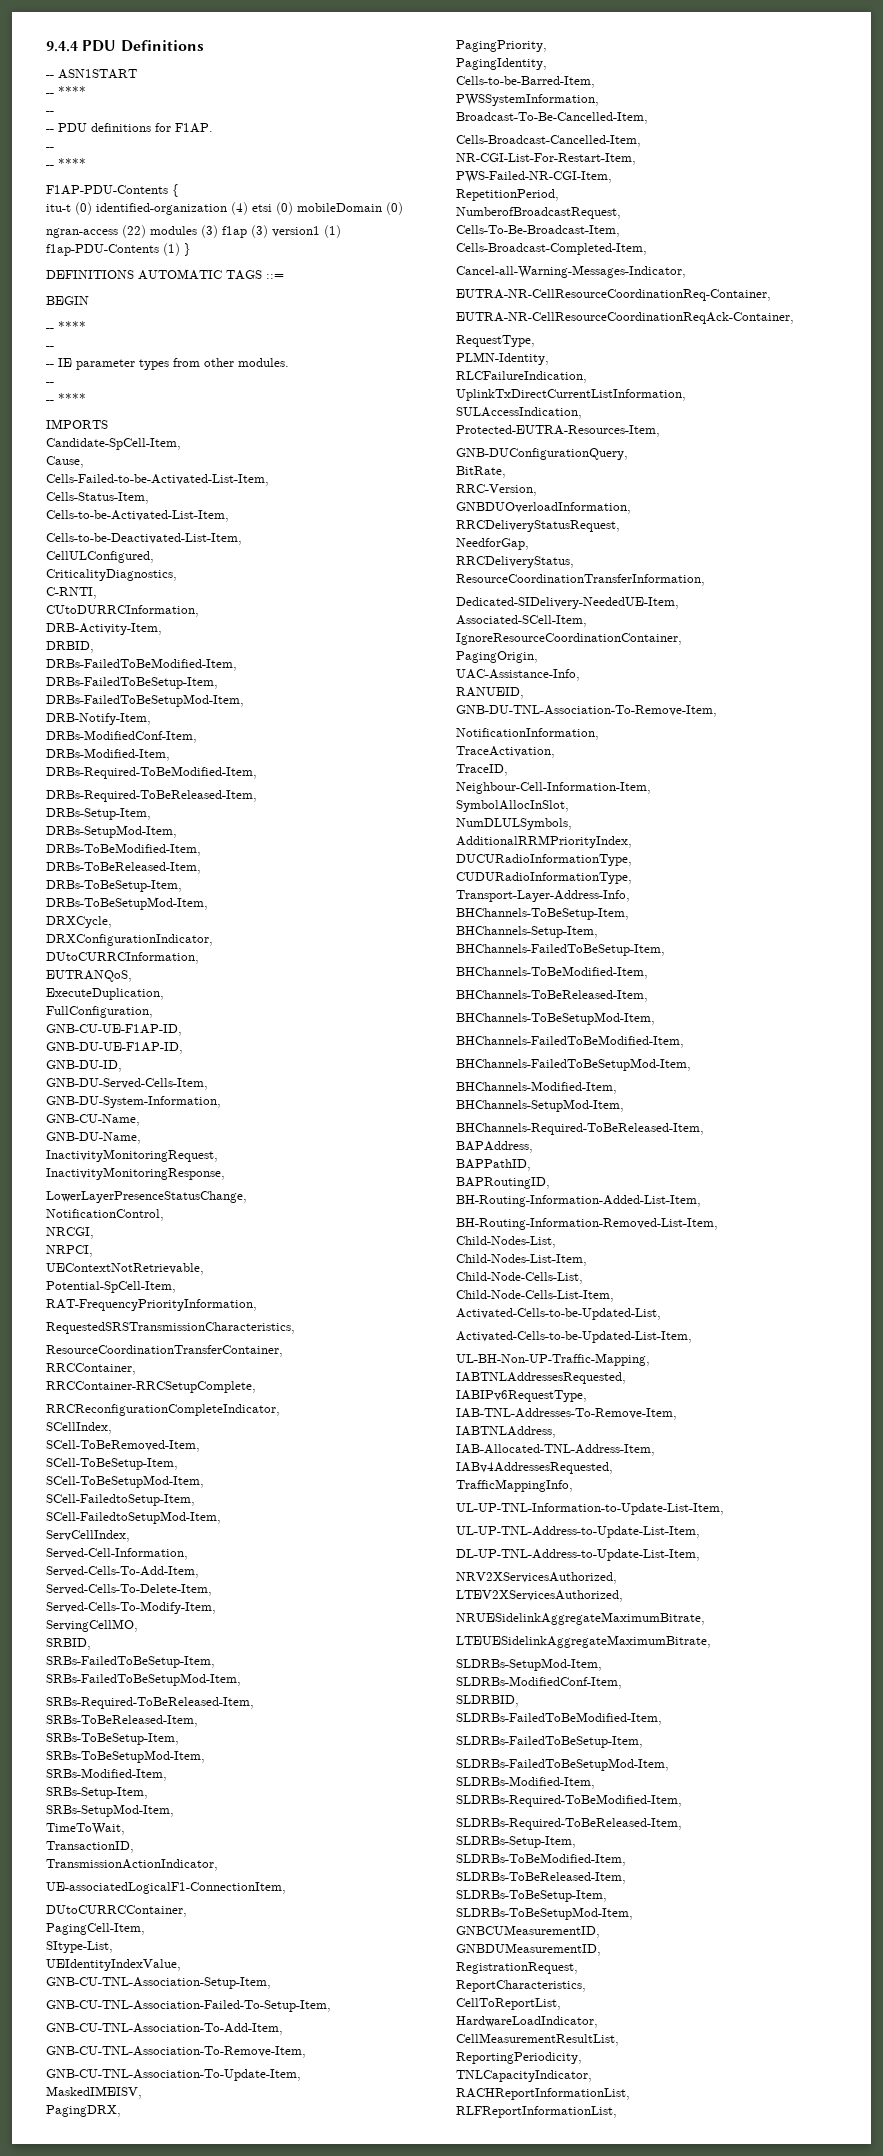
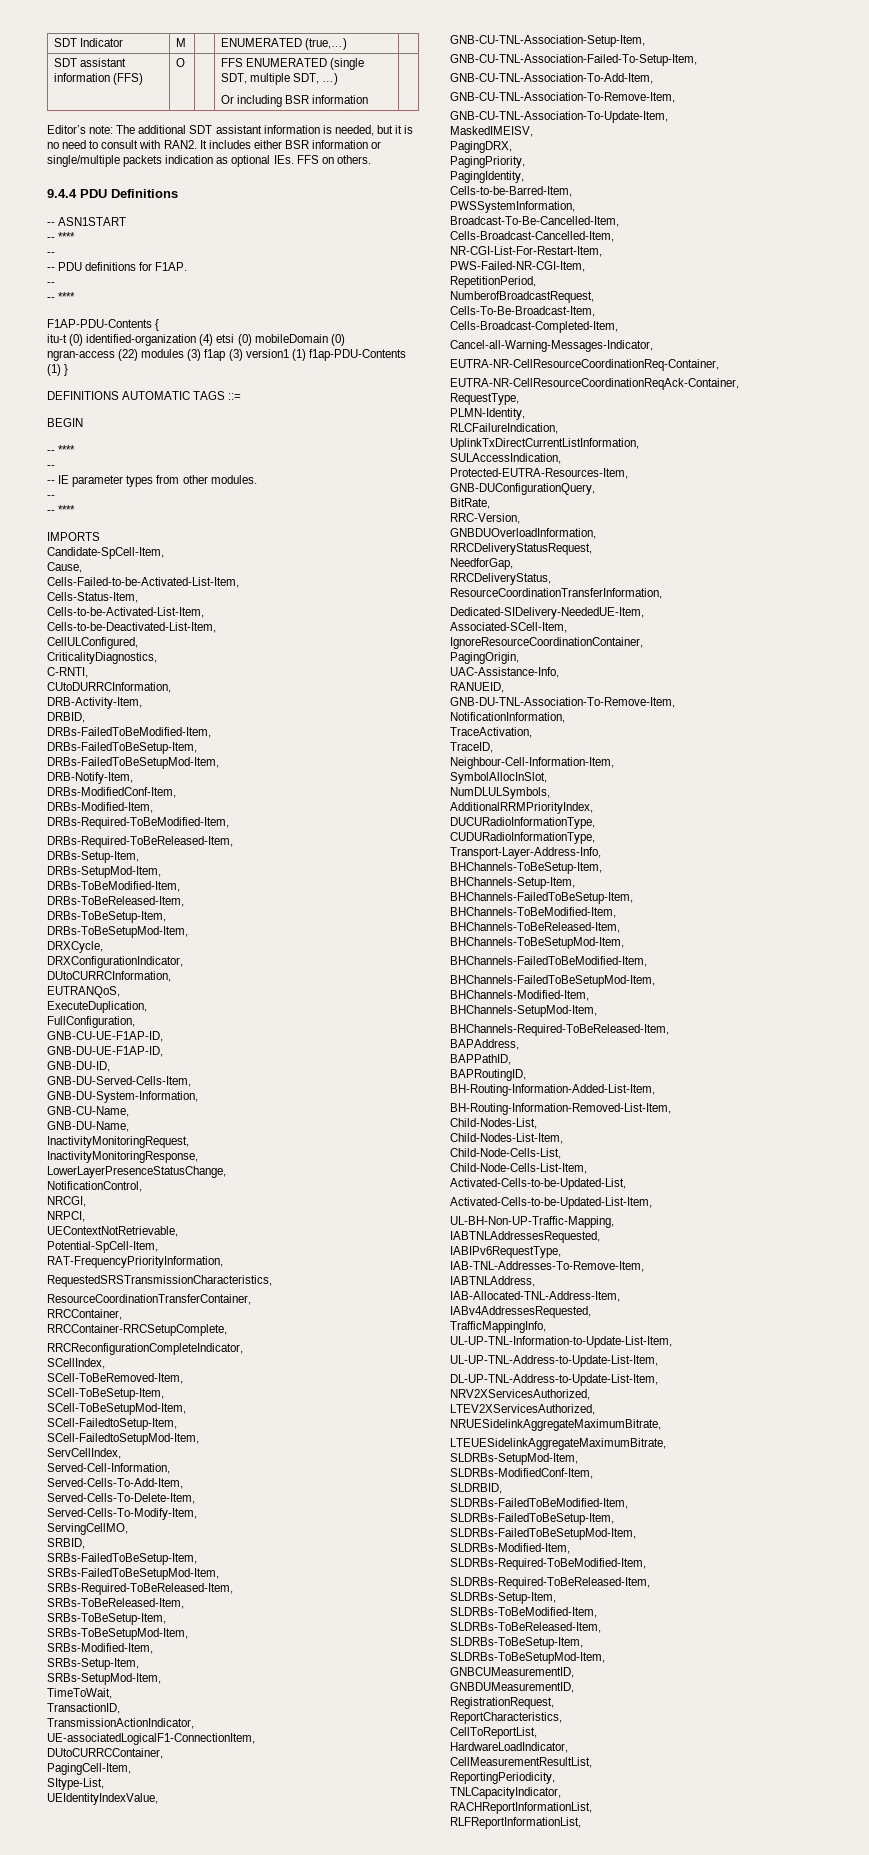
(46, 46) none -> [54,38,124,47] [176,38,187,47] [221,38,348,50] [54,58,127,67] [54,73,144,85] [176,58,186,67] [221,58,365,70] [221,73,339,85] [221,95,369,107] [47,125,414,136] [47,140,382,149] [47,155,371,167] SDT Indicator | M | | ENUMERATED (true,…) | // SDT assistant information (FFS) | O | | FFS ENUMERATED (single SDT, multiple SDT, …) // Or including BSR information | // Editor’s note: The additional SDT assistant information is needed, but it is no need to consult with RAN2. It includes either BSR information or single/multiple packets indication as optional IEs. FFS on others. //

